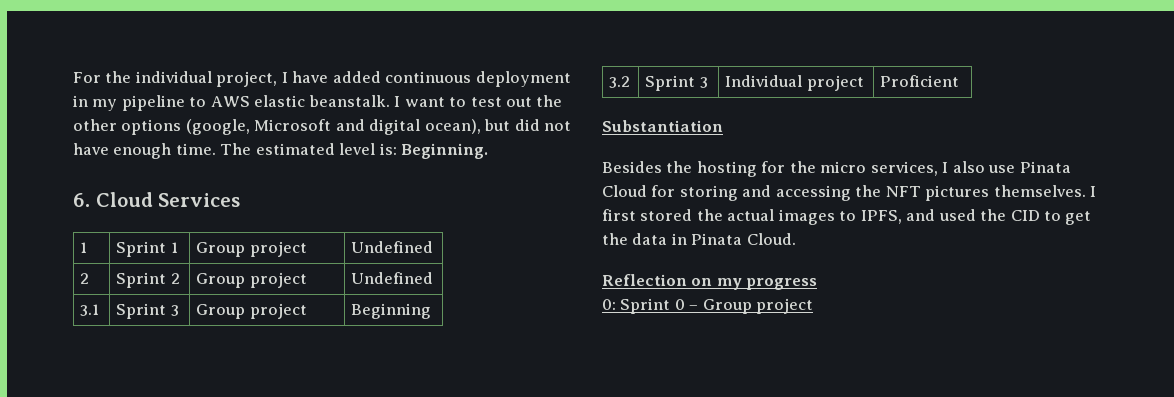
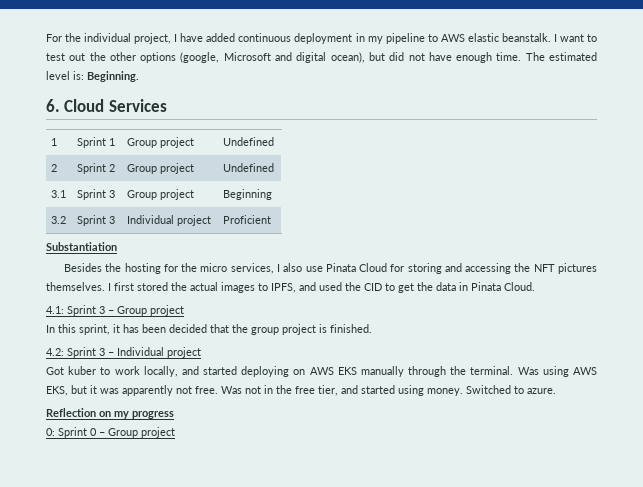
(796, 239) none -> [46,305,184,316] [46,324,372,335] [46,347,201,358] [46,366,598,377] [46,385,556,396] // 4.1: Sprint 3 – Group project // In this sprint, it has been decided that the group project is finished. // 4.2: Sprint 3 – Individual project // Got kuber to work locally, and started deploying on AWS EKS manually through the terminal. Was using AWS EKS, but it was apparently not free. Was not in the free tier, and started using money. Switched to azure.

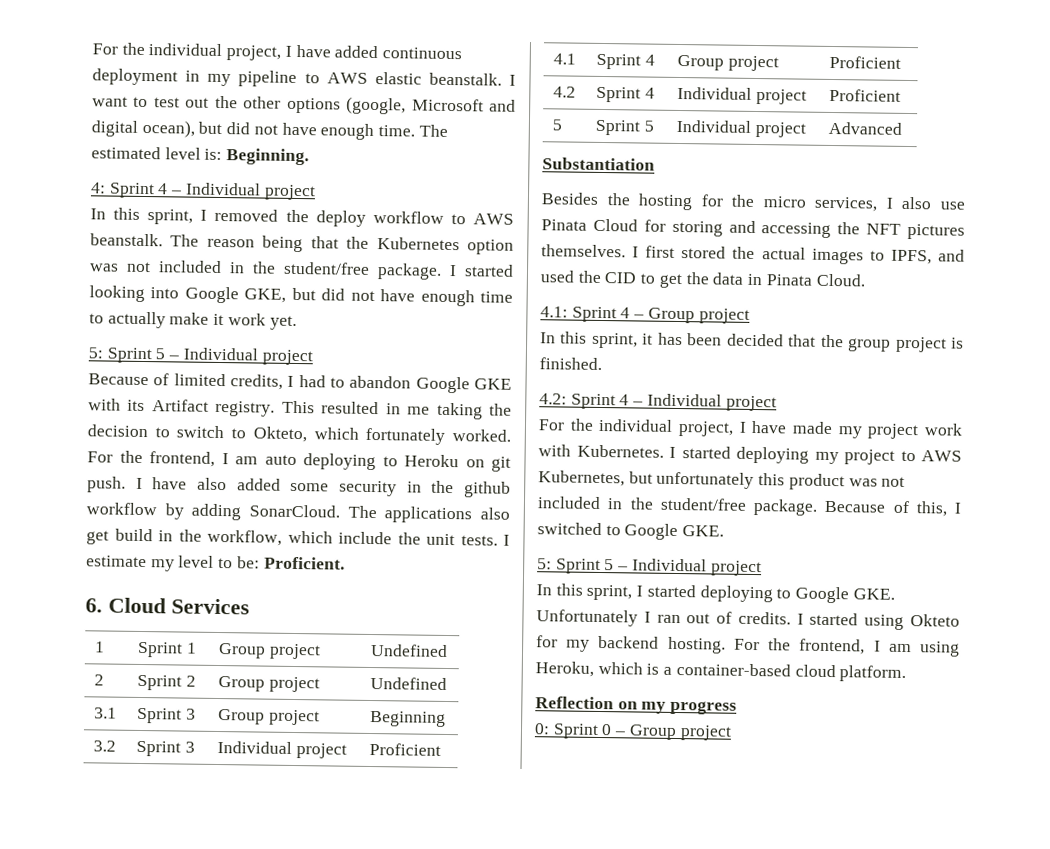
(139, 76) none -> [90,182,316,201] [90,207,514,227] [90,233,515,255] [89,260,514,280] [89,285,513,307] [89,311,297,330] [88,347,313,366] [88,373,512,394] [88,398,512,420] [87,424,512,445] [87,450,511,472] [87,476,512,498] [86,502,510,524] [86,528,510,546] [86,555,345,572] // 4: Sprint 4 – Individual project // In this sprint, I removed the deploy workflow to AWS beanstalk. The reason being that the Kubernetes option was not included in the student/free package. I started looking into Google GKE, but did not have enough time to actually make it work yet. // 5: Sprint 5 – Individual project // Because of limited credits, I had to abandon Google GKE with its Artifact registry. This resulted in me taking the decision to switch to Okteto, which fortunately worked. For the frontend, I am auto deploying to Heroku on git push. I have also added some security in the github workflow by adding SonarCloud. The applications also get build in the workflow, which include the unit tests. I estimate my level to be: Proficient.
(272, 219) none -> [553,53,577,65] [596,53,656,70] [677,54,780,72] [829,55,902,69] [553,86,577,98] [596,86,656,103] [677,86,808,105] [829,88,902,102] [552,119,563,131] [595,119,655,136] [676,119,807,138] [828,121,903,135] // 4.1 | Sprint 4 | Group project | Proficient // 4.2 | Sprint 4 | Individual project | Proficient // 5 | Sprint 5 | Individual project | Advanced
[99,306,105,314] 3 -> [620,307,631,319] 4
[99,347,201,358] [46,366,598,377] [46,385,556,396] 3 – Individual project // Got kuber to work locally, and started deploying on AWS EKS manually through the terminal. Was using AWS EKS, but it was apparently not free. Was not in the free tier, and started using money. Switched to azure. -> [619,393,777,412] [538,418,963,440] [538,444,962,465] [538,470,906,491] [537,496,962,517] [537,522,725,541] [537,558,762,577] [536,583,895,604] [536,609,960,630] [536,635,960,657] [535,661,907,683] 4 – Individual project // For the individual project, I have made my project work with Kubernetes. I started deploying my project to AWS Kubernetes, but unfortunately this product was not included in the student/free package. Because of this, I switched to Google GKE. // 5: Sprint 5 – Individual project // In this sprint, I started deploying to Google GKE. Unfortunately I ran out of credits. I started using Okteto for my backend hosting. For the frontend, I am using Heroku, which is a container-based cloud platform.

